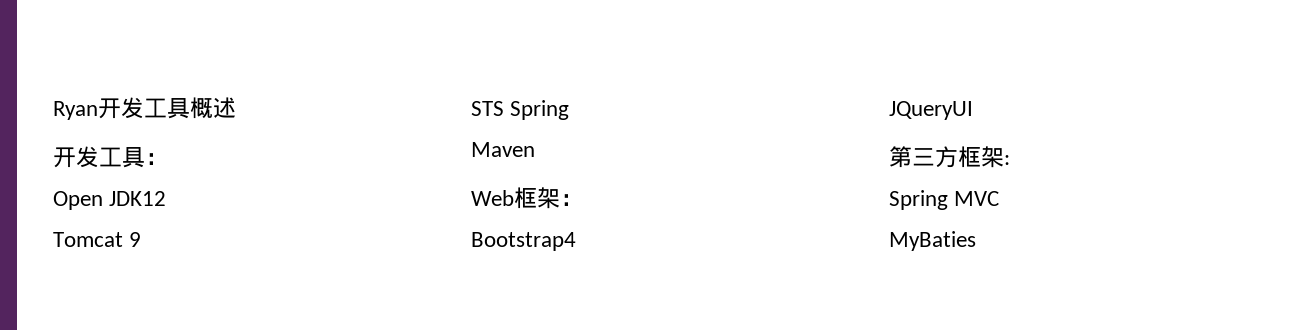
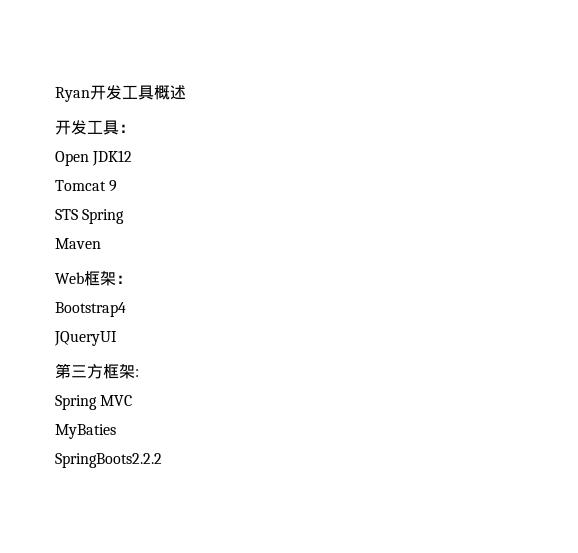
(976, 241) none -> [55,453,162,468] // SpringBoots2.2.2

